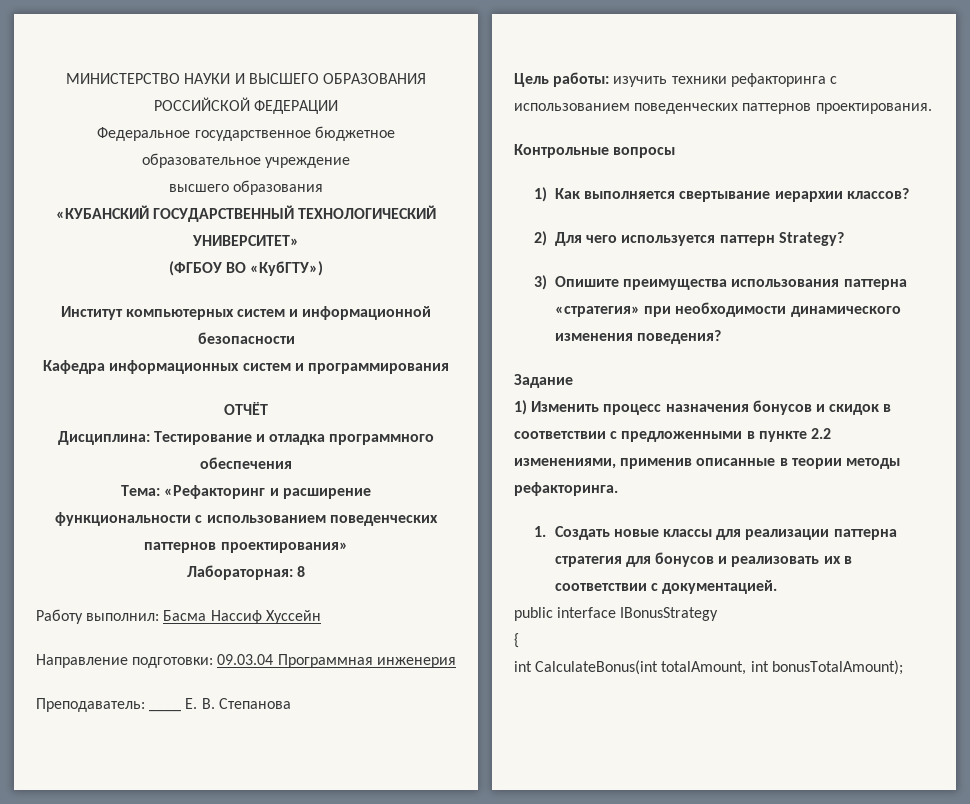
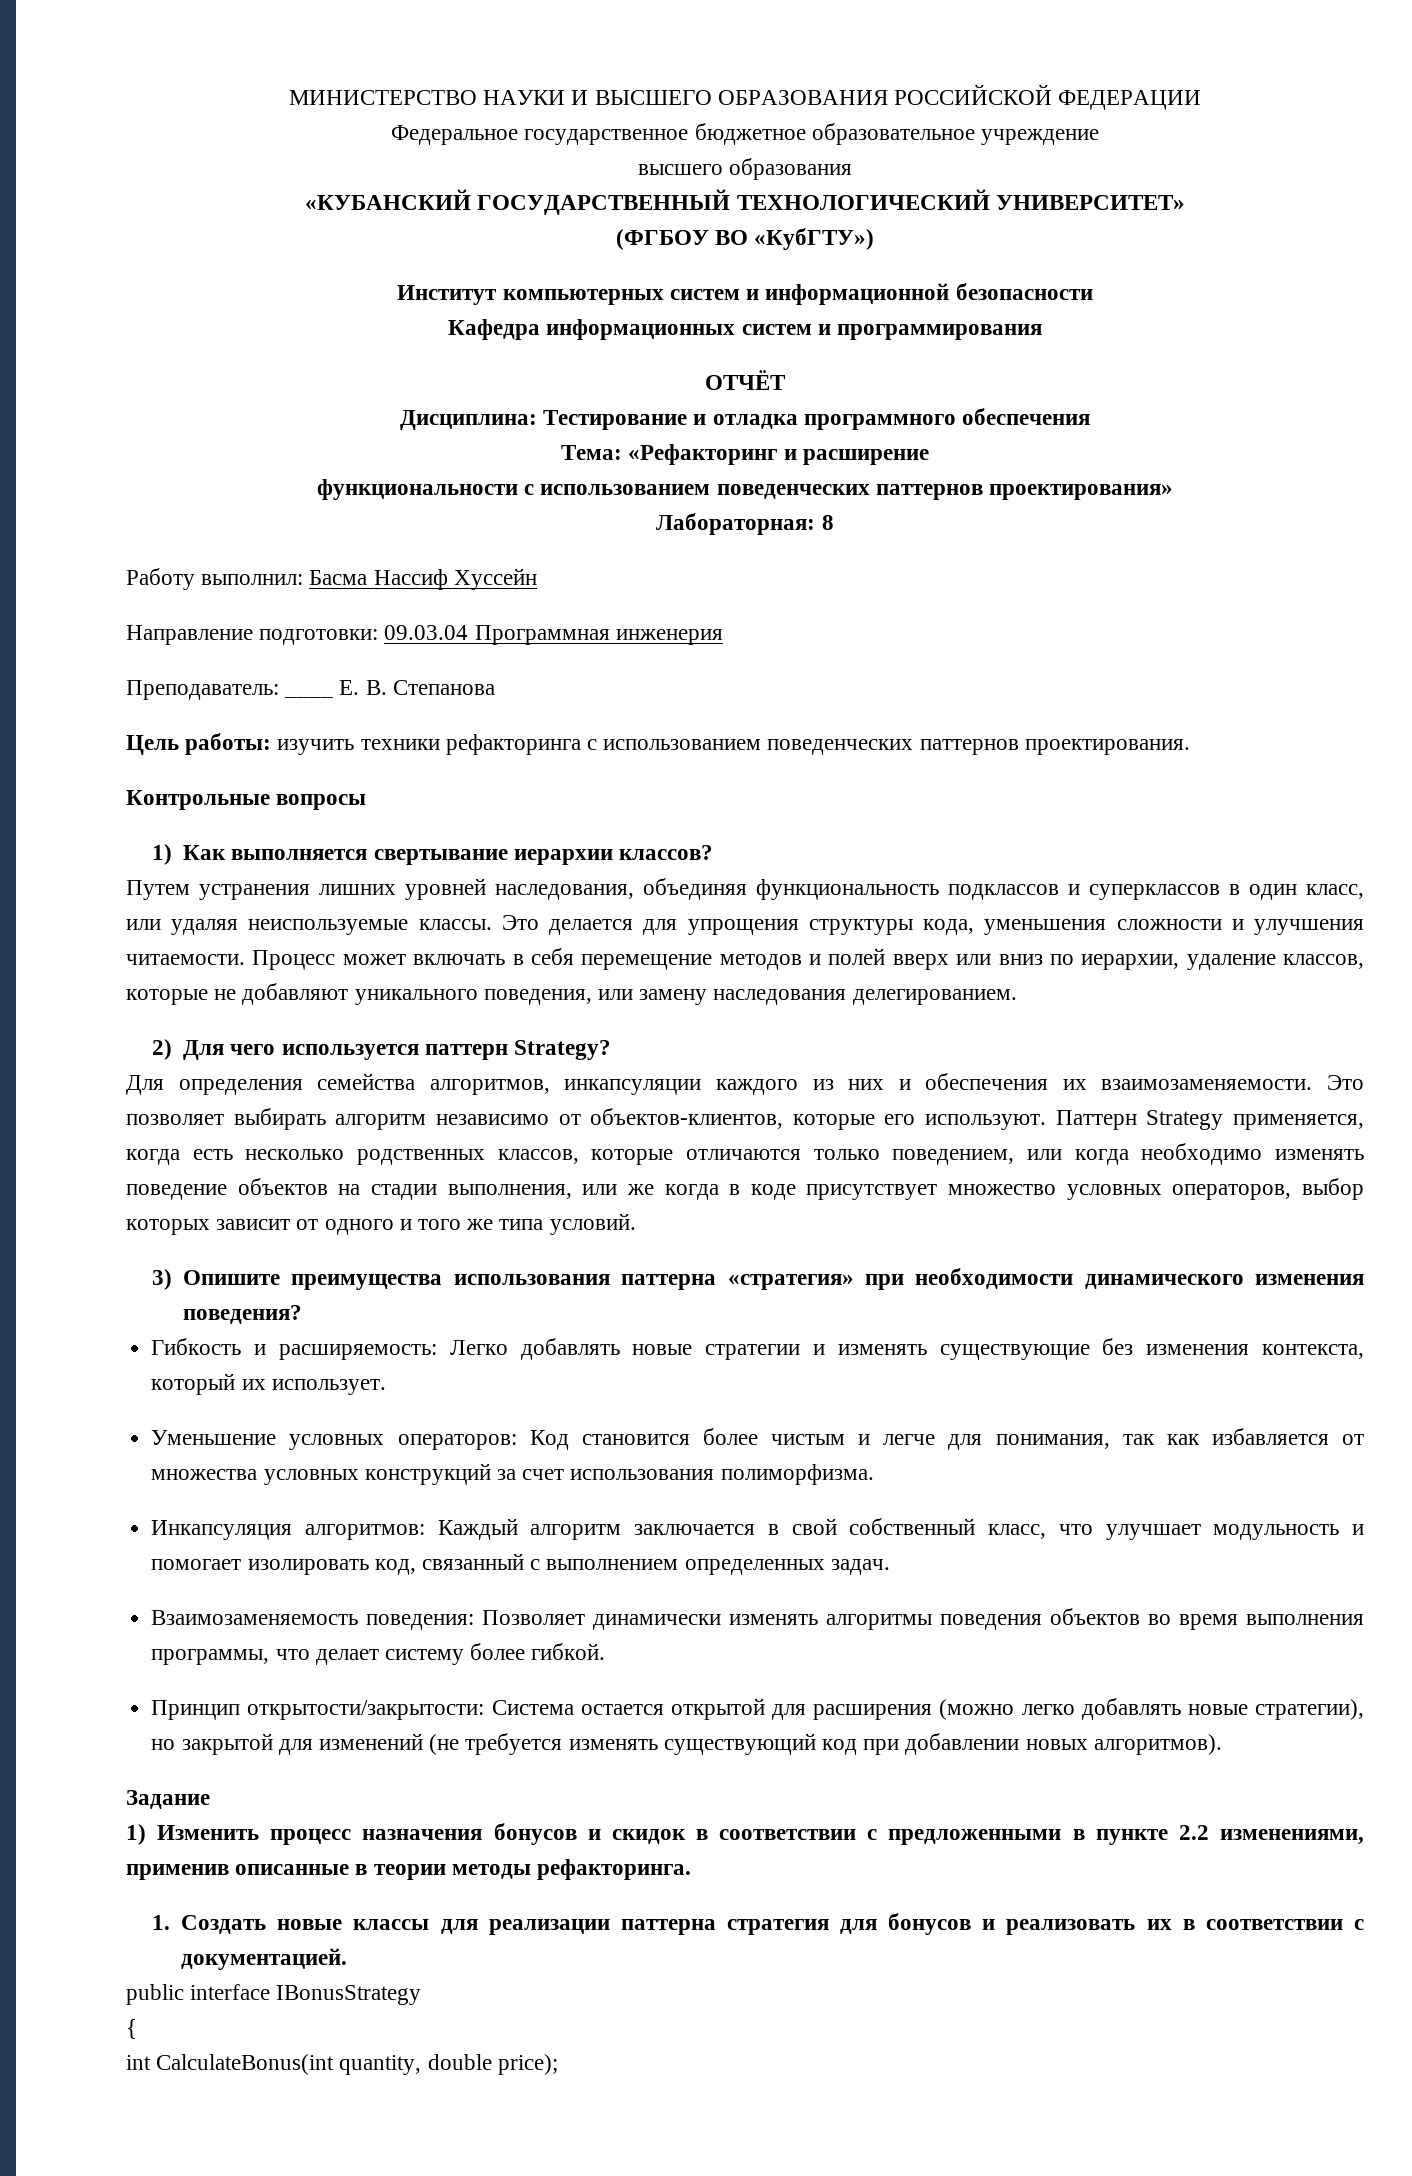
(909, 193) none -> [126,878,1364,900] [126,915,1365,935] [126,948,1364,970] [126,983,1017,1005] // Путем устранения лишних уровней наследования, объединяя функциональность подклассов и суперклассов в один класс, или удаляя неиспользуемые классы. Это делается для упрощения структуры кода, уменьшения сложности и улучшения читаемости. Процесс может включать в себя перемещение методов и полей вверх или вниз по иерархии, удаление классов, которые не добавляют уникального поведения, или замену наследования делегированием.
(844, 239) none -> [126,1073,1365,1095] [126,1108,1364,1130] [126,1143,1364,1165] [126,1178,1364,1200] [126,1213,636,1235] // Для определения семейства алгоритмов, инкапсуляции каждого из них и обеспечения их взаимозаменяемости. Это позволяет выбирать алгоритм независимо от объектов-клиентов, которые его используют. Паттерн Strategy применяется, когда есть несколько родственных классов, которые отличаются только поведением, или когда необходимо изменять поведение объектов на стадии выполнения, или же когда в коде присутствует множество условных операторов, выбор которых зависит от одного и того же типа условий.
(722, 337) none -> [151,1338,1365,1360] [151,1373,386,1395] [151,1428,1365,1450] [151,1463,874,1485] [151,1518,1364,1540] [151,1553,890,1575] [151,1608,1364,1630] [151,1643,606,1665] [151,1698,1364,1720] [151,1733,1222,1755] // Гибкость и расширяемость: Легко добавлять новые стратегии и изменять существующие без изменения контекста, который их использует. // Уменьшение условных операторов: Код становится более чистым и легче для понимания, так как избавляется от множества условных конструкций за счет использования полиморфизма. // Инкапсуляция алгоритмов: Каждый алгоритм заключается в свой собственный класс, что улучшает модульность и помогает изолировать код, связанный с выполнением определенных задач. // Взаимозаменяемость поведения: Позволяет динамически изменять алгоритмы поведения объектов во время выполнения программы, что делает систему более гибкой. // Принцип открытости/закрытости: Система остается открытой для расширения (можно легко добавлять новые стратегии), но закрытой для изменений (не требуется изменять существующий код при добавлении новых алгоритмов).
[661,660,903,675] totalAmount, int bonusTotalAmount); -> [339,2054,558,2075] quantity, double price);

